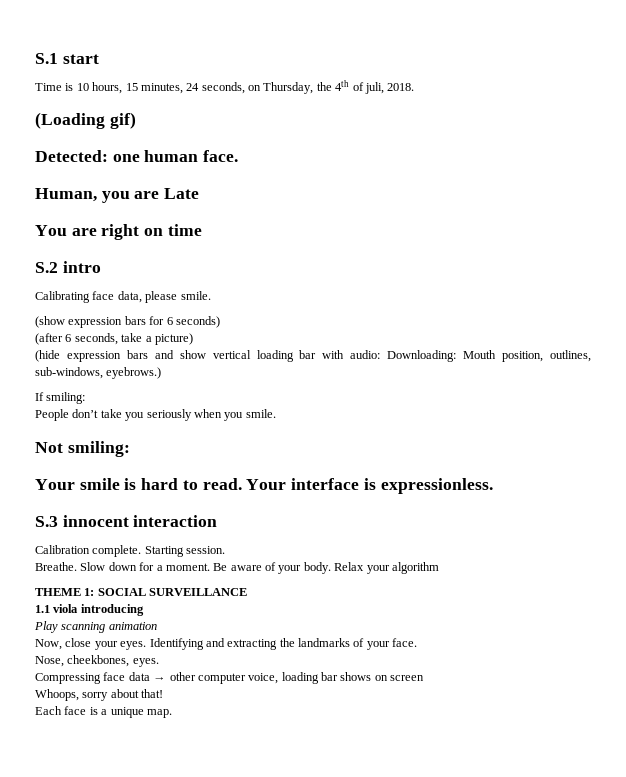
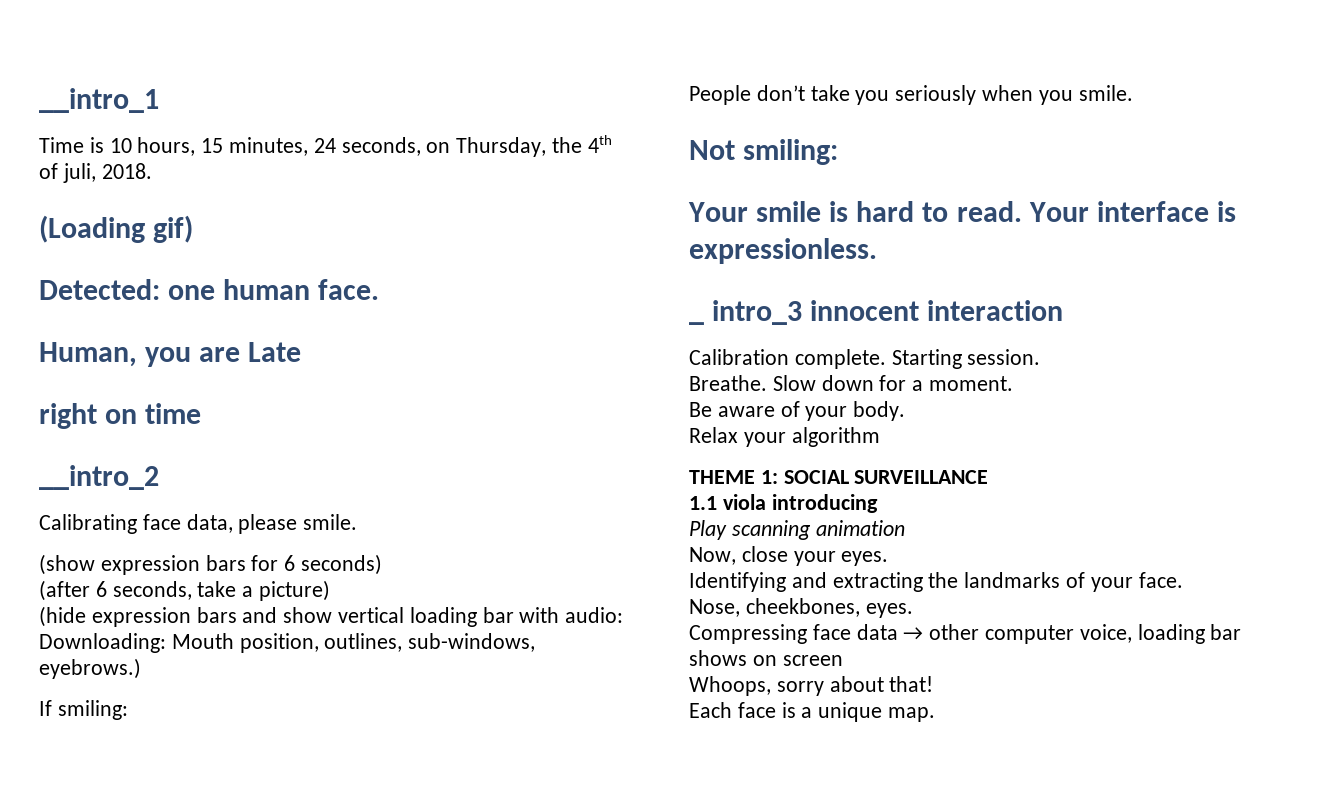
[35,53,99,64] S.1 start -> [39,88,159,113] __intro_1
[35,225,97,236] You are -> (302, 352) none
[35,261,101,273] S.2 intro -> [39,465,159,490] __intro_2
[35,516,58,527] S.3 -> [689,300,803,325] _ intro_3
(210, 567) none -> (1014, 383) //
(331, 568) none -> (906, 411) //
(147, 645) none -> (889, 558) //

